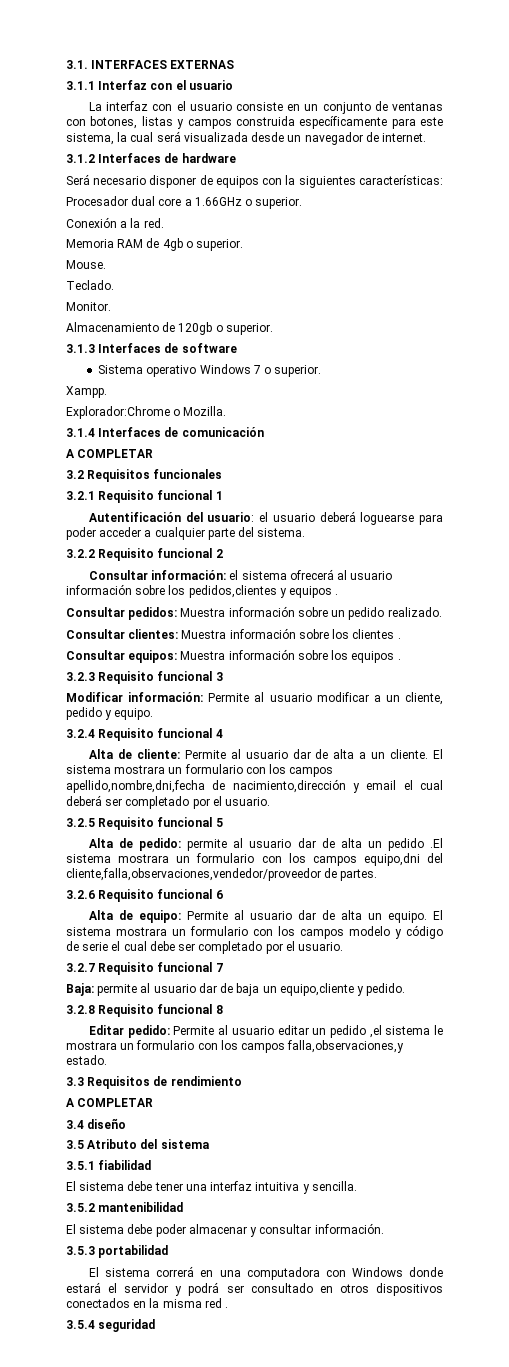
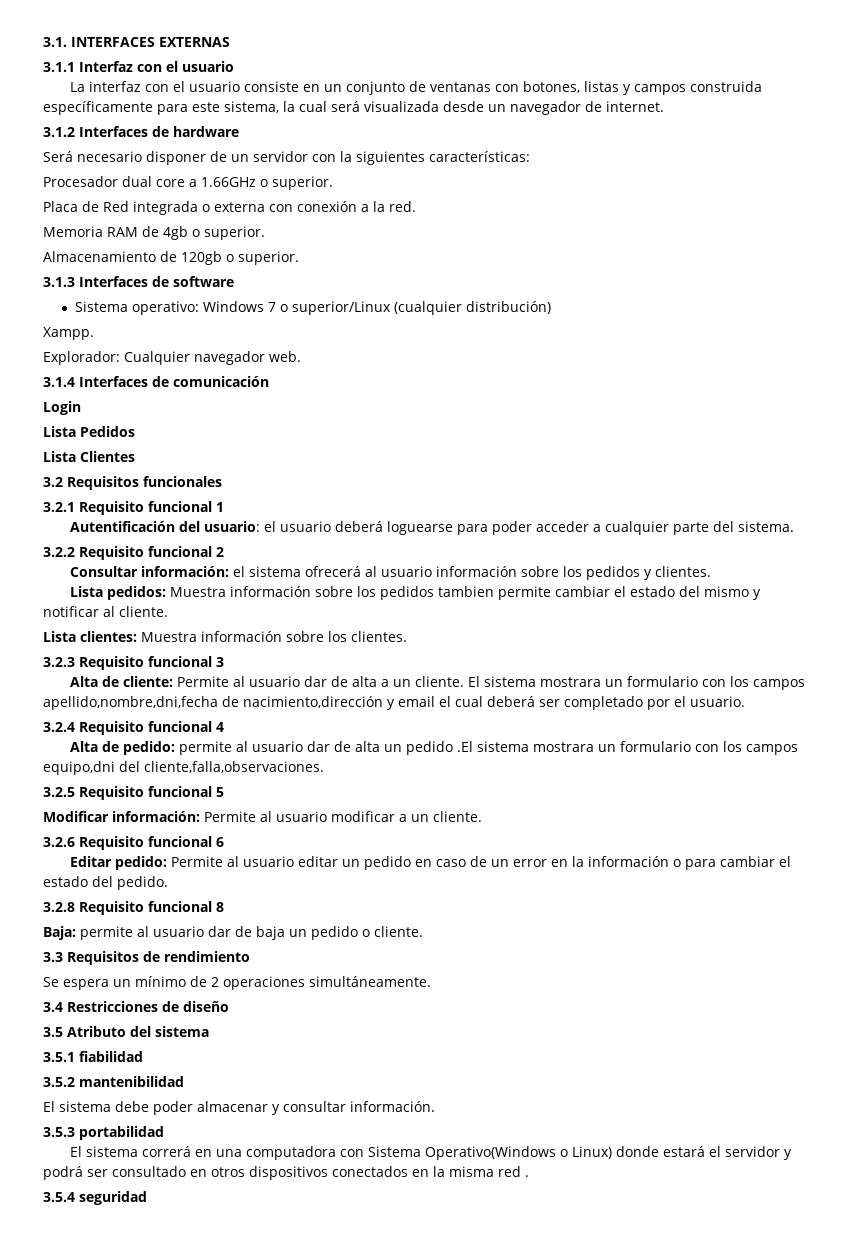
[215,176,259,188] equipos -> [231,151,308,162] un servidor
[66,217,117,228] Conexión -> [43,201,357,215] Placa de Red integrada o externa con conexión
[66,260,106,269] [66,280,114,290] [66,302,111,311] // Mouse. // Teclado. // Monitor. -> (265, 233) none
[146,365,197,377] operativo -> [131,301,199,315] operativo:
[274,365,322,377] [66,386,107,398] [66,406,227,419] superior. // Xampp. // Explorador:Chrome o Mozilla. -> [291,301,551,315] [43,327,94,340] [43,351,301,365] superior/Linux (cualquier distribución) // Xampp. // Explorador: Cualquier navegador web.
[66,449,154,458] A COMPLETAR -> [43,401,81,415] [43,426,135,437] [43,451,135,462] Login // Lista Pedidos // Lista Clientes
[188,585,339,598] [66,606,442,620] [66,629,125,639] pedidos,clientes y equipos . // Consultar pedidos: Muestra información sobre un pedido realizado. // Consultar -> [586,566,712,580] [70,586,762,600] [43,606,168,617] [43,631,76,642] pedidos y clientes. // Lista pedidos: Muestra información sobre los pedidos tambien permite cambiar el estado del mismo y notificar al cliente. // Lista
[352,629,401,639] [66,649,401,663] [66,671,223,684] [66,692,443,705] [66,707,154,720] [66,728,223,741] clientes . // Consultar equipos: Muestra información sobre los equipos . // 3.2.3 Requisito funcional 3 // Modificar información: Permite al usuario modificar a un cliente, pedido y equipo. // 3.2.4 Requisito funcional 4 -> [351,631,407,642] [43,656,224,670] clientes. // 3.2.3 Requisito funcional 3
[66,817,223,830] 3.2.5 Requisito funcional 5 -> [43,721,224,735] 3.2.4 Requisito funcional 4
[66,868,378,881] [66,889,223,902] [88,910,443,923] [66,925,443,939] [66,941,344,954] [66,962,223,975] cliente,falla,observaciones,vendedor/proveedor de partes. // 3.2.6 Requisito funcional 6 // Alta de equipo: Permite al usuario dar de alta un equipo. El sistema mostrara un formulario con los campos modelo y código de serie el cual debe ser completado por el usuario. // 3.2.7 Requisito funcional 7 -> [144,761,324,773] [43,786,224,800] [43,811,482,822] [43,836,224,850] [70,856,792,870] [43,876,168,890] [43,901,224,915] cliente,falla,observaciones. // 3.2.5 Requisito funcional 5 // Modificar información: Permite al usuario modificar a un cliente. // 3.2.6 Requisito funcional 6 // Editar pedido: Permite al usuario editar un pedido en caso de un error en la información o para cambiar el estado del pedido. // 3.2.8 Requisito funcional 8
[279,983,406,996] [66,1004,223,1017] [88,1025,443,1038] [66,1040,405,1053] [66,1055,107,1065] [66,1076,242,1089] [66,1098,154,1107] equipo,cliente y pedido. // 3.2.8 Requisito funcional 8 // Editar pedido: Permite al usuario editar un pedido ,el sistema le mostrara un formulario con los campos falla,observaciones,y estado. // 3.3 Requisitos de rendimiento // A COMPLETAR -> [311,926,423,940] [43,951,250,965] [43,976,431,990] pedido o cliente. // 3.3 Requisitos de rendimiento // Se espera un mínimo de 2 operaciones simultáneamente.
(84, 1124) none -> [67,1001,179,1012] Restricciones de
[66,1181,357,1194] // El sistema debe tener una interfaz intuitiva y sencilla. -> (143, 1056) none
[351,1267,403,1277] Windows -> [368,1146,613,1160] Sistema Operativo(Windows o Linux)

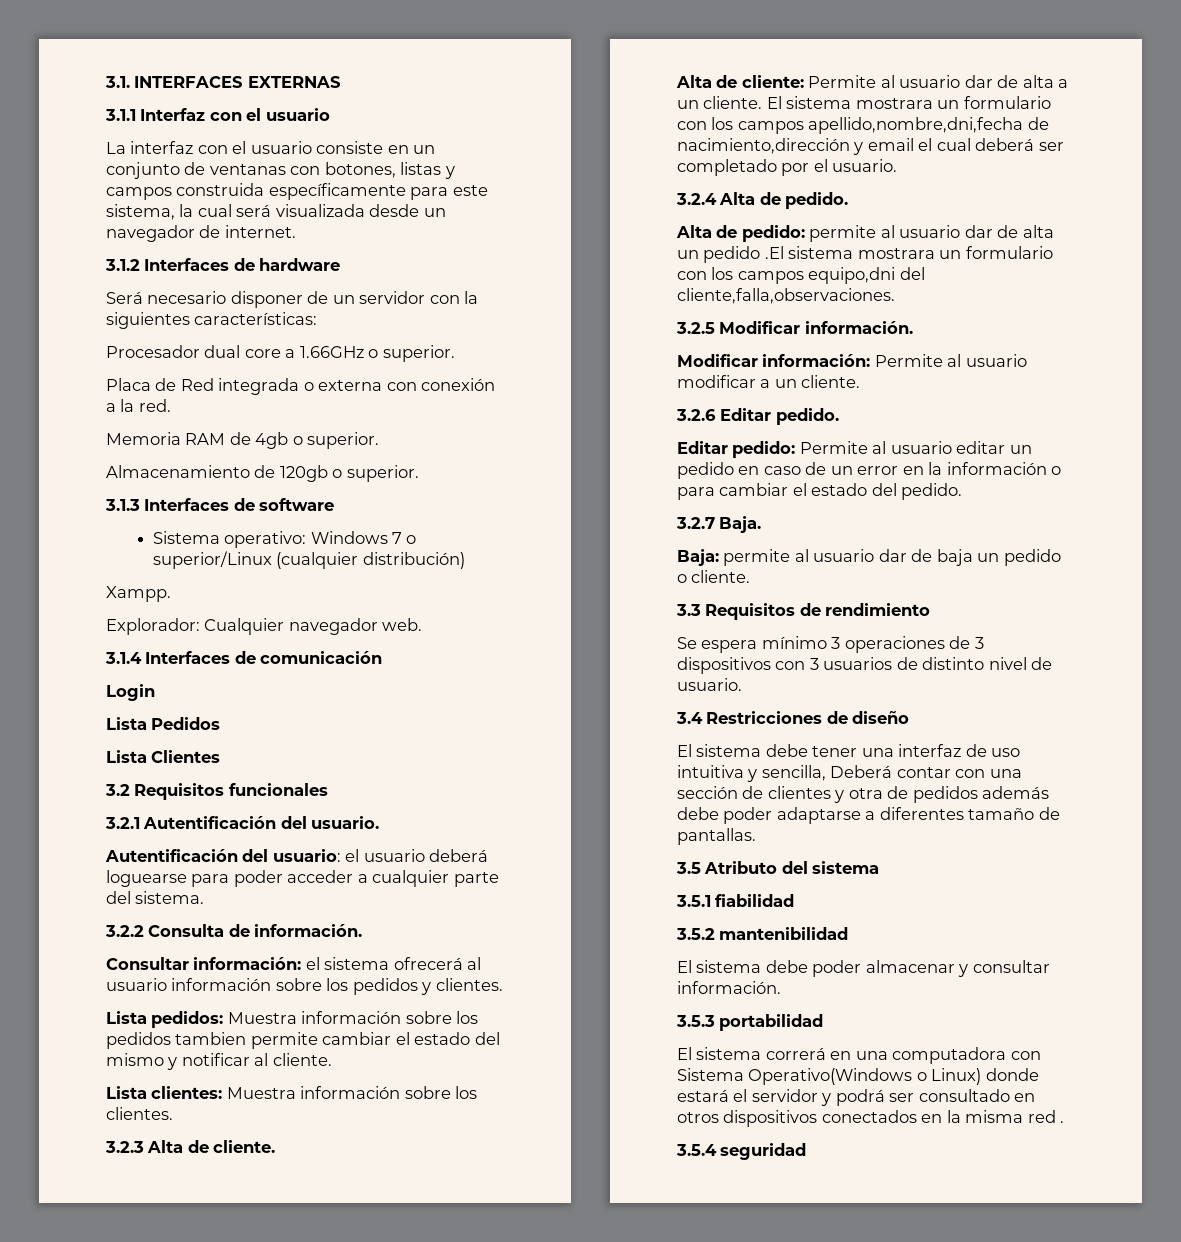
[79,501,224,515] Requisito funcional 1 -> [143,816,380,829] Autentificación del usuario.
[79,546,224,560] Requisito funcional 2 -> [148,924,363,937] Consulta de información.
[79,656,224,670] Requisito funcional 3 -> [147,1140,276,1153] Alta de cliente.
[79,721,224,735] Requisito funcional 4 -> [719,192,849,209] Alta de pedido.
[79,786,224,800] Requisito funcional 5 -> [719,321,913,334] Modificar información.
[79,836,224,850] Requisito funcional 6 -> [720,408,839,425] Editar pedido.
[43,901,224,915] 3.2.8 Requisito funcional 8 -> [676,516,762,533] 3.2.7 Baja.
[113,976,431,990] [43,1001,229,1012] un mínimo de 2 operaciones simultáneamente. // 3.4 Restricciones de diseño -> [761,636,984,653] [677,657,1053,674] [677,678,742,691] [676,711,910,724] [677,744,1021,757] [677,765,1022,782] [677,786,1050,803] [677,807,1060,824] [677,828,756,845] mínimo 3 operaciones de 3 dispositivos con 3 usuarios de distinto nivel de usuario. // 3.4 Restricciones de diseño // El sistema debe tener una interfaz de uso intuitiva y sencilla, Deberá contar con una sección de clientes y otra de pedidos además debe poder adaptarse a diferentes tamaño de pantallas.

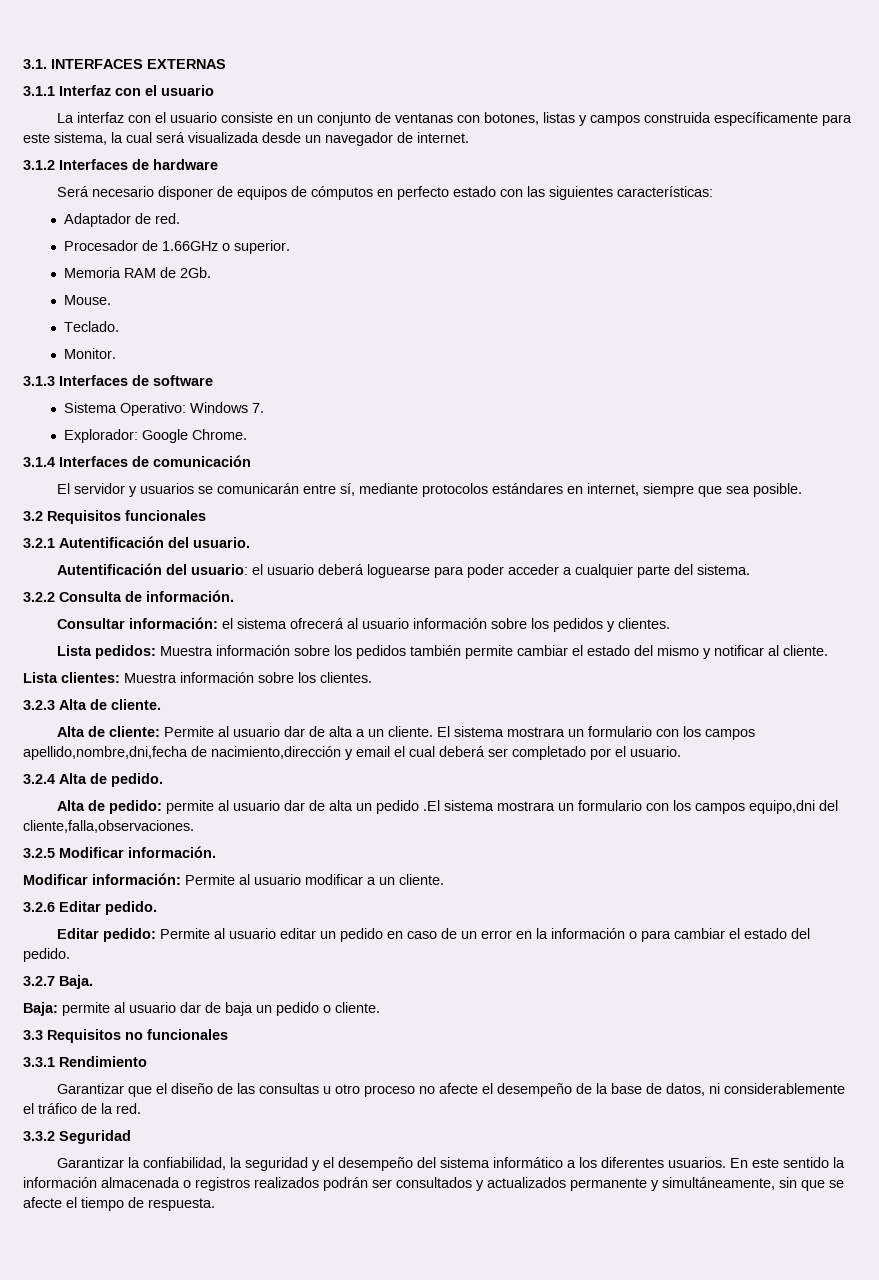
[332,291,479,304] [106,312,318,329] [106,345,455,362] [106,378,496,395] [106,399,171,412] [106,432,380,449] [106,465,419,482] un servidor con la siguientes características: // Procesador dual core a 1.66GHz o superior. // Placa de Red integrada o externa con conexión a la red. // Memoria RAM de 4gb o superior. // Almacenamiento de 120gb o superior. -> [237,186,714,200] [64,213,181,227] [64,240,291,254] [64,267,212,278] [64,295,112,305] [64,321,120,332] [64,348,117,359] equipos de cómputos en perfecto estado con las siguientes características: // Adaptador de red. // Procesador de 1.66GHz o superior. // Memoria RAM de 2Gb. // Mouse. // Teclado. // Monitor.
[224,531,417,548] [152,551,465,569] [106,586,171,602] [106,618,423,635] [105,651,383,664] [106,684,155,701] [106,717,221,730] [106,750,221,763] operativo: Windows 7 o superior/Linux (cualquier distribución) // Xampp. // Explorador: Cualquier navegador web. // 3.1.4 Interfaces de comunicación // Login // Lista Pedidos // Lista Clientes -> [120,402,265,416] [64,429,248,443] [23,455,251,467] [57,483,803,497] Operativo: Windows 7. // Explorador: Google Chrome. // 3.1.4 Interfaces de comunicación // El servidor y usuarios se comunicarán entre sí, mediante protocolos estándares en internet, siempre que sea posible.
[175,1032,247,1045] tambien -> [410,645,462,656] también
[799,603,931,616] [677,636,984,653] [677,657,1053,674] [677,678,742,691] [676,711,910,724] [677,744,1021,757] [677,765,1022,782] [677,786,1050,803] [677,807,1060,824] [677,828,756,845] [676,861,880,874] [676,894,795,907] [676,927,849,940] [677,960,1050,977] [677,981,781,994] [676,1014,824,1031] [677,1047,1041,1064] [677,1068,1039,1085] [677,1089,1036,1106] [677,1110,1065,1127] [676,1143,807,1160] de rendimiento // Se espera mínimo 3 operaciones de 3 dispositivos con 3 usuarios de distinto nivel de usuario. // 3.4 Restricciones de diseño // El sistema debe tener una interfaz de uso intuitiva y sencilla, Deberá contar con una sección de clientes y otra de pedidos además debe poder adaptarse a diferentes tamaño de pantallas. // 3.5 Atributo del sistema // 3.5.1 fiabilidad // 3.5.2 mantenibilidad // El sistema debe poder almacenar y consultar información. // 3.5.3 portabilidad // El sistema correrá en una computadora con Sistema Operativo(Windows o Linux) donde estará el servidor y podrá ser consultado en otros dispositivos conectados en la misma red . // 3.5.4 seguridad -> [125,1029,228,1040] [23,1056,147,1067] [57,1083,846,1097] [23,1103,141,1114] [23,1130,131,1144] [57,1157,846,1171] [23,1177,844,1191] [23,1197,215,1211] no funcionales // 3.3.1 Rendimiento // Garantizar que el diseño de las consultas u otro proceso no afecte el desempeño de la base de datos, ni considerablemente el tráfico de la red. // 3.3.2 Seguridad // Garantizar la confiabilidad, la seguridad y el desempeño del sistema informático a los diferentes usuarios. En este sentido la información almacenada o registros realizados podrán ser consultados y actualizados permanente y simultáneamente, sin que se afecte el tiempo de respuesta.

